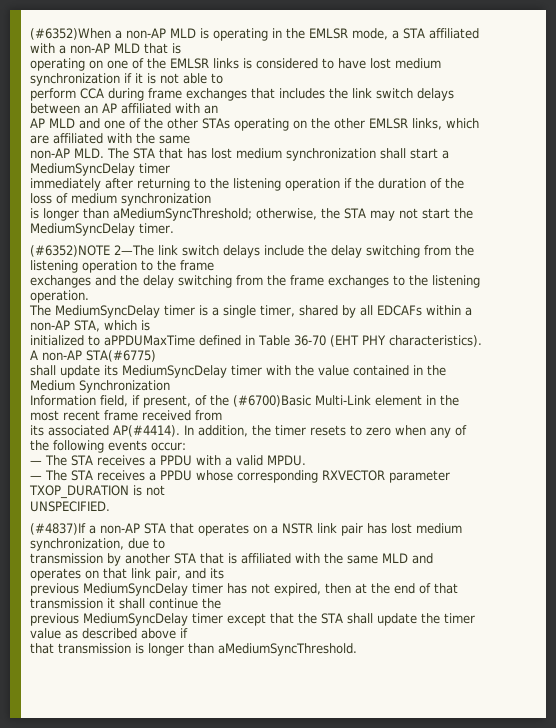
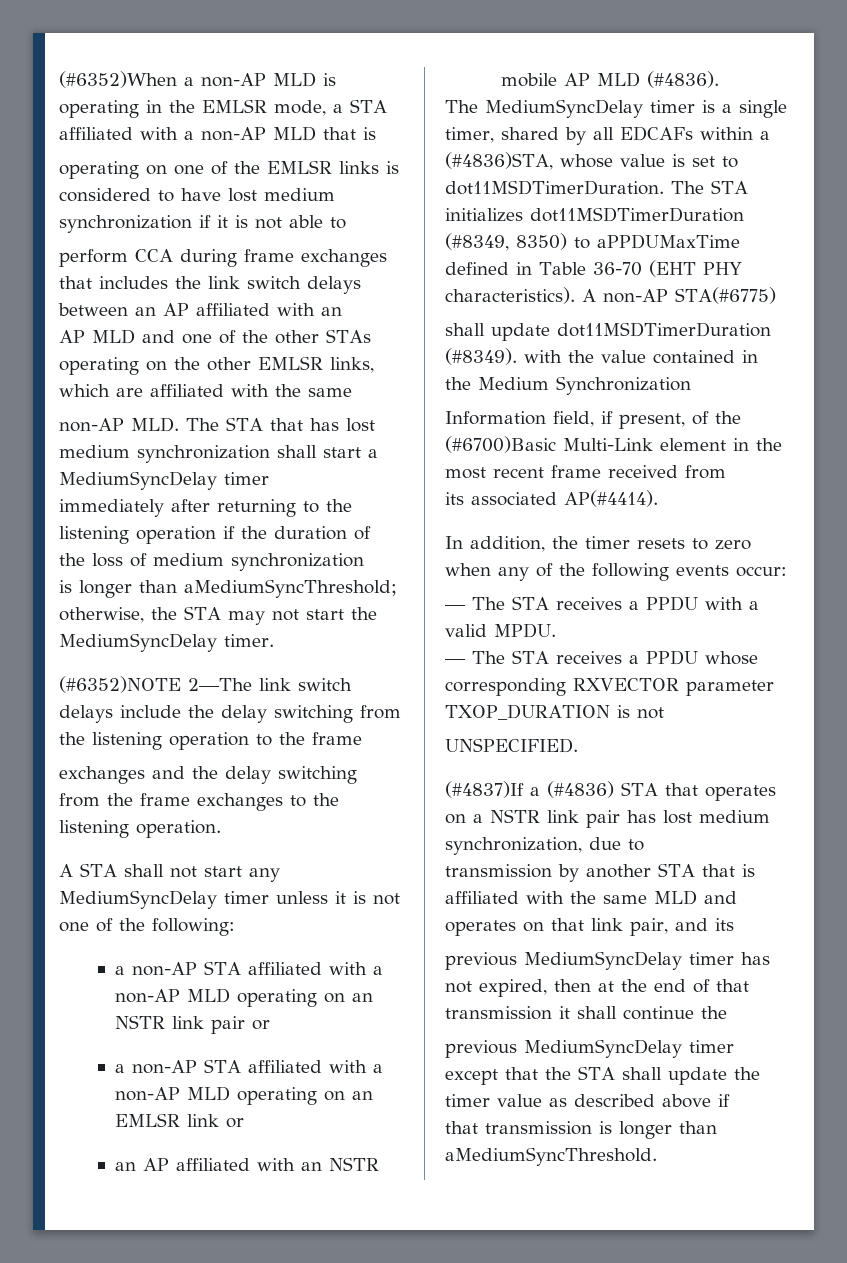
(89, 296) none -> [59,863,280,882] [59,890,400,909] [59,918,235,936] [114,961,383,976] [114,988,373,1007] [114,1015,270,1034] [114,1059,383,1074] [114,1086,373,1105] [114,1113,244,1128] [114,1157,379,1171] [500,71,719,88] // A STA shall not start any MediumSyncDelay timer unless it is not one of the following: // a non-AP STA affiliated with a non-AP MLD operating on an NSTR link pair or // a non-AP STA affiliated with a non-AP MLD operating on an EMLSR link or // an AP affiliated with an NSTR mobile AP MLD (#4836).
[30,320,150,332] [30,335,84,346] non-AP STA, which is // initialized -> [445,152,738,170] [445,180,748,195] [445,207,744,222] [445,233,567,251] (#4836)STA, whose value is set to dot11MSDTimerDuration. The STA initializes dot11MSDTimerDuration (#8349, 8350)
[104,365,262,378] its MediumSyncDelay timer -> [557,322,771,337] [445,348,517,365] dot11MSDTimerDuration (#8349).
(180, 431) none -> (658, 498) //
[100,523,140,534] non-AP -> [547,781,614,798] (#4836)

